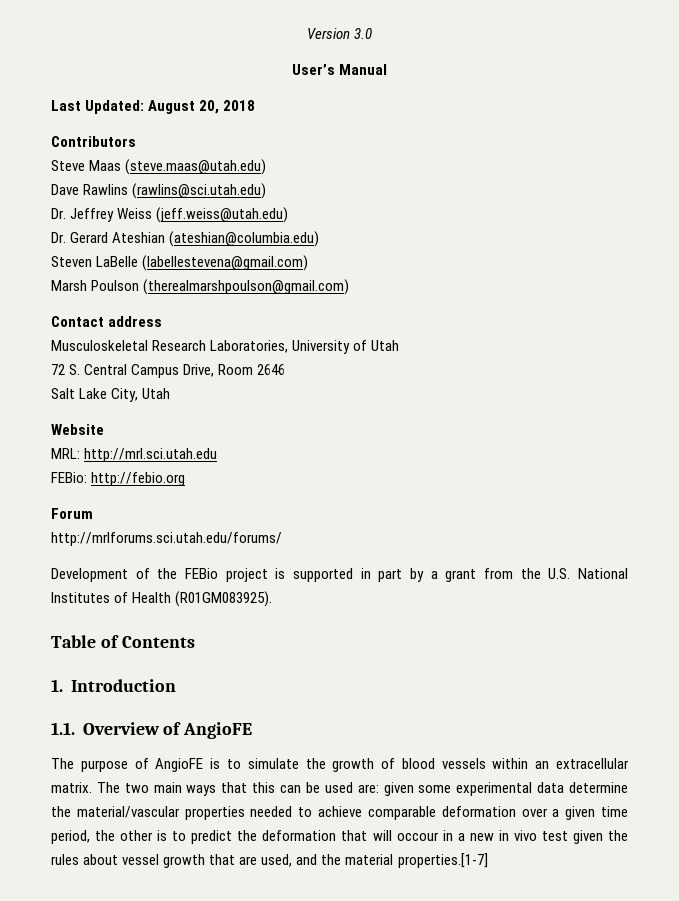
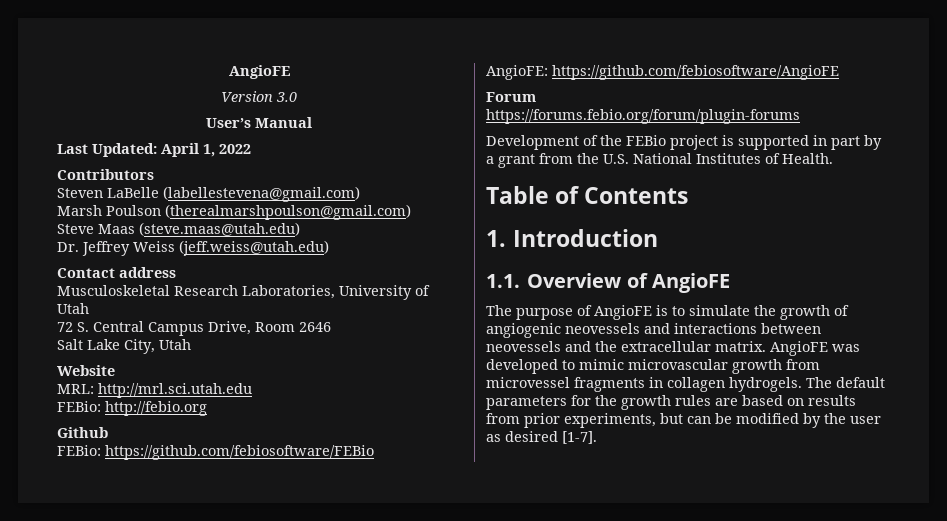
(306, 33) none -> [228,65,290,79] AngioFE //
[148,100,256,114] [51,136,136,147] [51,159,267,175] [51,183,267,199] [51,207,289,223] [51,231,320,247] August 20, 2018 // Contributors // Steve Maas (steve.maas@utah.edu) // Dave Rawlins (rawlins@sci.utah.edu) // Dr. Jeffrey Weiss (jeff.weiss@utah.edu) // Dr. Gerard Ateshian (ateshian@columbia.edu) -> [161,143,251,157] [57,169,154,180] April 1, 2022 // Contributors
(350, 287) none -> [57,222,300,236] [57,240,329,256] // Steve Maas (steve.maas@utah.edu) // Dr. Jeffrey Weiss (jeff.weiss@utah.edu)
(186, 479) none -> [57,427,108,438] [57,445,374,460] [486,65,839,80] // Github // FEBio: https://github.com/febiosoftware/FEBio // AngioFE: https://github.com/febiosoftware/AngioFE
[51,532,282,546] http://mrlforums.sci.utah.edu/forums/ -> [486,109,800,124] https://forums.febio.org/forum/plugin-forums
[132,591,273,607] Health (R01GM083925). -> [782,153,833,164] Health.
[401,758,629,769] [51,782,629,796] [51,806,628,820] [51,830,628,844] [51,853,488,868] blood vessels within an extracellular matrix. The two main ways that this can be used are: given some experimental data determine the material/vascular properties needed to achieve comparable deformation over a given time period, the other is to predict the deformation that will occour in a new in vivo test given the rules about vessel growth that are used, and the material properties.[1-7] -> [486,323,821,338] [486,341,860,356] [486,359,820,374] [486,377,885,392] [486,395,856,410] [486,413,881,428] [486,431,597,444] angiogenic neovessels and interactions between neovessels and the extracellular matrix. AngioFE was developed to mimic microvascular growth from microvessel fragments in collagen hydrogels. The default parameters for the growth rules are based on results from prior experiments, but can be modified by the user as desired [1-7].

